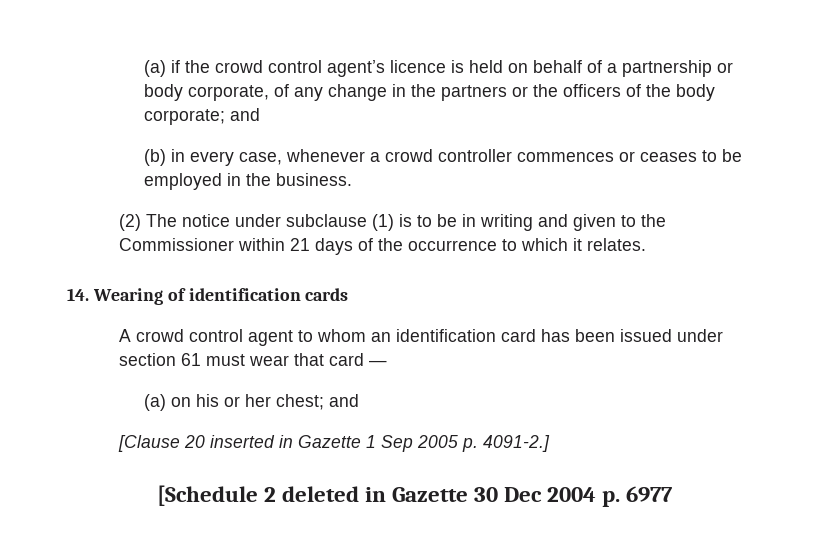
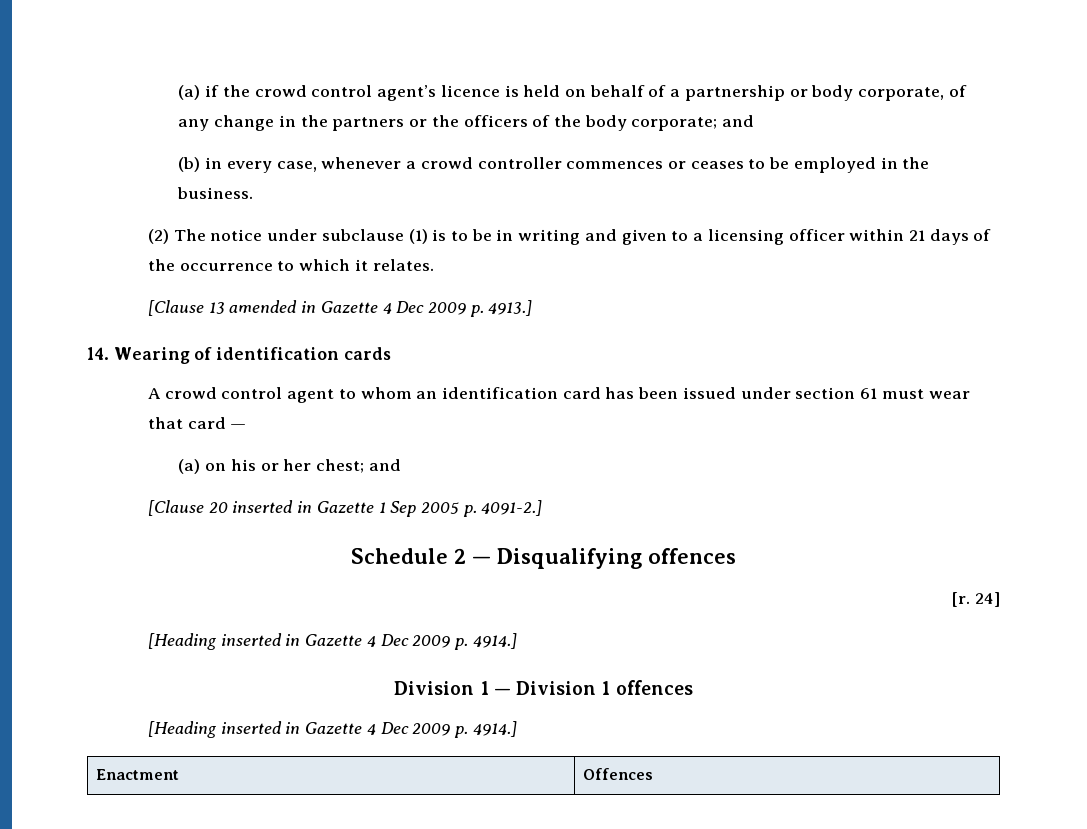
[640,214,666,227] [118,238,234,251] the Commissioner -> [693,229,845,245] a licensing officer
(646, 244) none -> [147,300,533,317] // [Clause 13 amended in Gazette 4 Dec 2009 p. 4913.]
[156,485,674,507] [Schedule 2 deleted in Gazette 30 Dec 2004 p. 6977 -> [351,548,736,569] [952,592,1000,607] [147,633,517,650] [394,680,693,695] [147,721,517,738] [95,769,179,780] [582,768,653,780] Schedule 2 — Disqualifying offences // [r. 24] // [Heading inserted in Gazette 4 Dec 2009 p. 4914.] // Division 1 — Division 1 offences // [Heading inserted in Gazette 4 Dec 2009 p. 4914.] // Enactment | Offences

